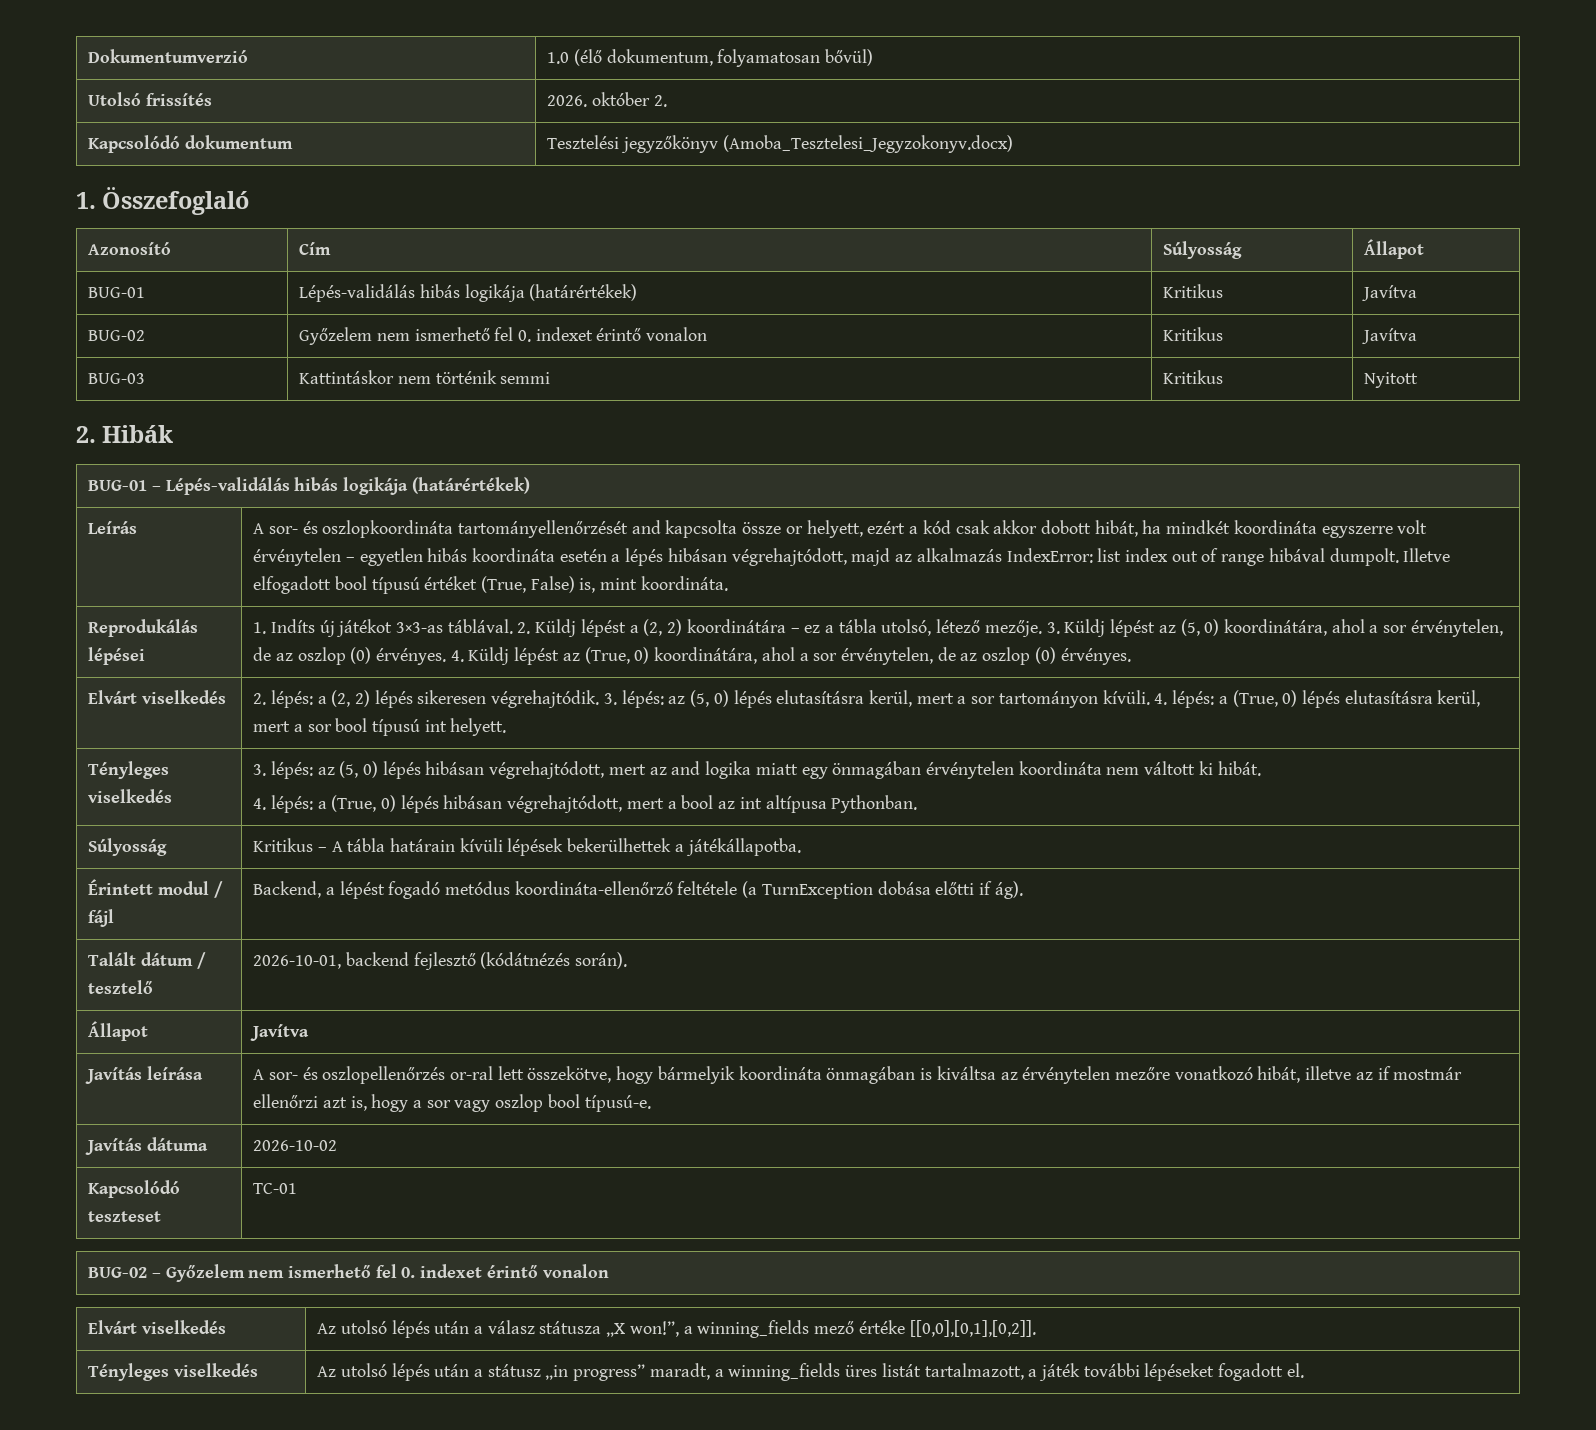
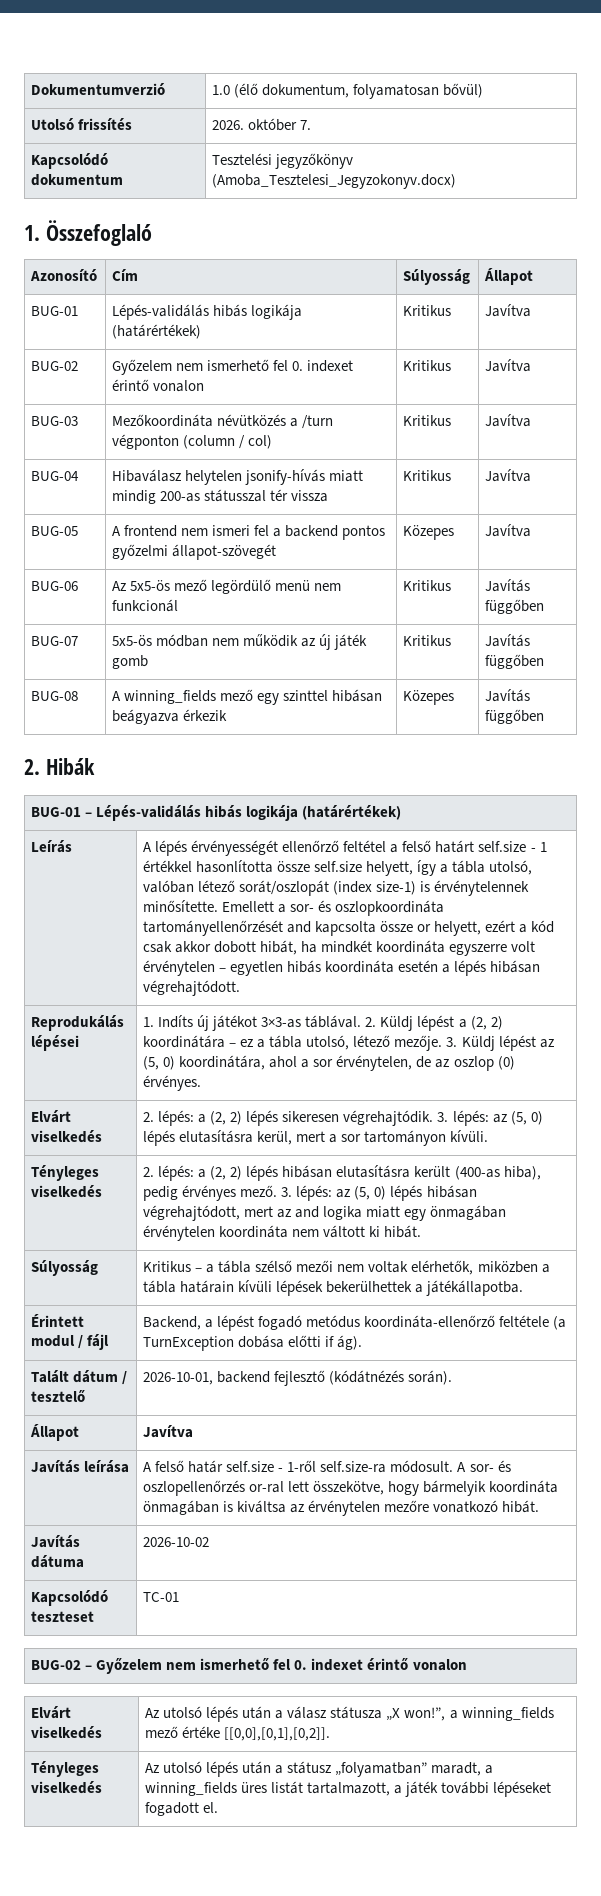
[653,95,667,107] 2. -> [300,120,312,130] 7.
[299,370,551,384] [1163,370,1224,384] [1364,372,1419,388] Kattintáskor nem történik semmi | Kritikus | Nyitott -> [112,414,334,429] [112,434,273,450] [403,415,452,426] [485,414,532,427] [31,471,80,481] [112,469,364,485] [112,489,329,504] [403,470,452,481] [485,469,532,482] [31,526,79,536] [112,525,386,540] [112,544,277,560] [403,525,455,540] [485,524,532,537] [31,581,79,591] [112,579,342,594] [112,599,179,612] [403,580,452,591] [485,579,531,592] [485,599,545,614] [31,636,79,646] [112,634,368,650] [112,655,149,669] [403,635,452,646] [485,634,531,647] [485,654,545,669] [31,691,79,701] [112,689,383,705] [112,709,228,725] [403,690,455,705] [485,689,531,702] [485,709,545,724] Mezőkoordináta névütközés a /turn végponton (column / col) | Kritikus | Javítva // BUG-04 | Hibaválasz helytelen jsonify-hívás miatt mindig 200-as státusszal tér vissza | Kritikus | Javítva // BUG-05 | A frontend nem ismeri fel a backend pontos győzelmi állapot-szövegét | Közepes | Javítva // BUG-06 | Az 5x5-ös mező legördülő menü nem funkcionál | Kritikus | Javítás függőben // BUG-07 | 5x5-ös módban nem működik az új játék gomb | Kritikus | Javítás függőben // BUG-08 | A winning_fields mező egy szinttel hibásan beágyazva érkezik | Közepes | Javítás függőben
(265, 528) none -> [155,840,547,856] [143,860,533,876] [143,880,530,896] [143,900,287,913] lépés érvényességét ellenőrző feltétel a felső határt self.size - 1 értékkel hasonlította össze self.size helyett, így a tábla utolsó, valóban létező sorát/oszlopát (index size-1) is érvénytelennek minősítette. Emellett a
[731,548,1451,566] [253,576,728,594] végrehajtódott, majd az alkalmazás IndexError: list index out of range hibával dumpolt. Illetve elfogadott bool típusú értéket (True, False) is, mint koordináta. -> [143,980,241,996] végrehajtódott.
[450,647,1131,665] 4. Küldj lépést az (True, 0) koordinátára, ahol a sor érvénytelen, de az oszlop (0) érvényes. -> (202, 1083) none
[1154,690,1481,708] [253,718,507,736] [88,761,170,779] [88,789,173,803] 4. lépés: a (True, 0) lépés elutasításra kerül, mert a sor bool típusú int helyett. // Tényleges viselkedés | -> [31,1165,100,1181] [31,1185,103,1198] [143,1165,541,1181] [143,1185,278,1201] // Tényleges viselkedés | 2. lépés: a (2, 2) lépés hibásan elutasításra került (400-as hiba), pedig érvényes mező.
[253,795,918,813] [88,838,168,856] [253,838,343,852] // 4. lépés: a (True, 0) lépés hibásan végrehajtódott, mert a bool az int altípusa Pythonban. // Súlyosság | Kritikus – A -> [31,1260,99,1276] [143,1260,550,1275] // Súlyosság | Kritikus – a tábla szélső mezői nem voltak elérhetők, miközben a
(265, 1074) none -> [155,1460,467,1473] felső határ self.size - 1-ről self.size-ra módosult. A
[1257,1066,1463,1083] [253,1094,651,1112] hibát, illetve az if mostmár ellenőrzi azt is, hogy a sor vagy oszlop bool típusú-e. -> [502,1500,540,1513] hibát.
[545,1364,646,1381] „in progress” -> [335,1762,428,1777] „folyamatban”

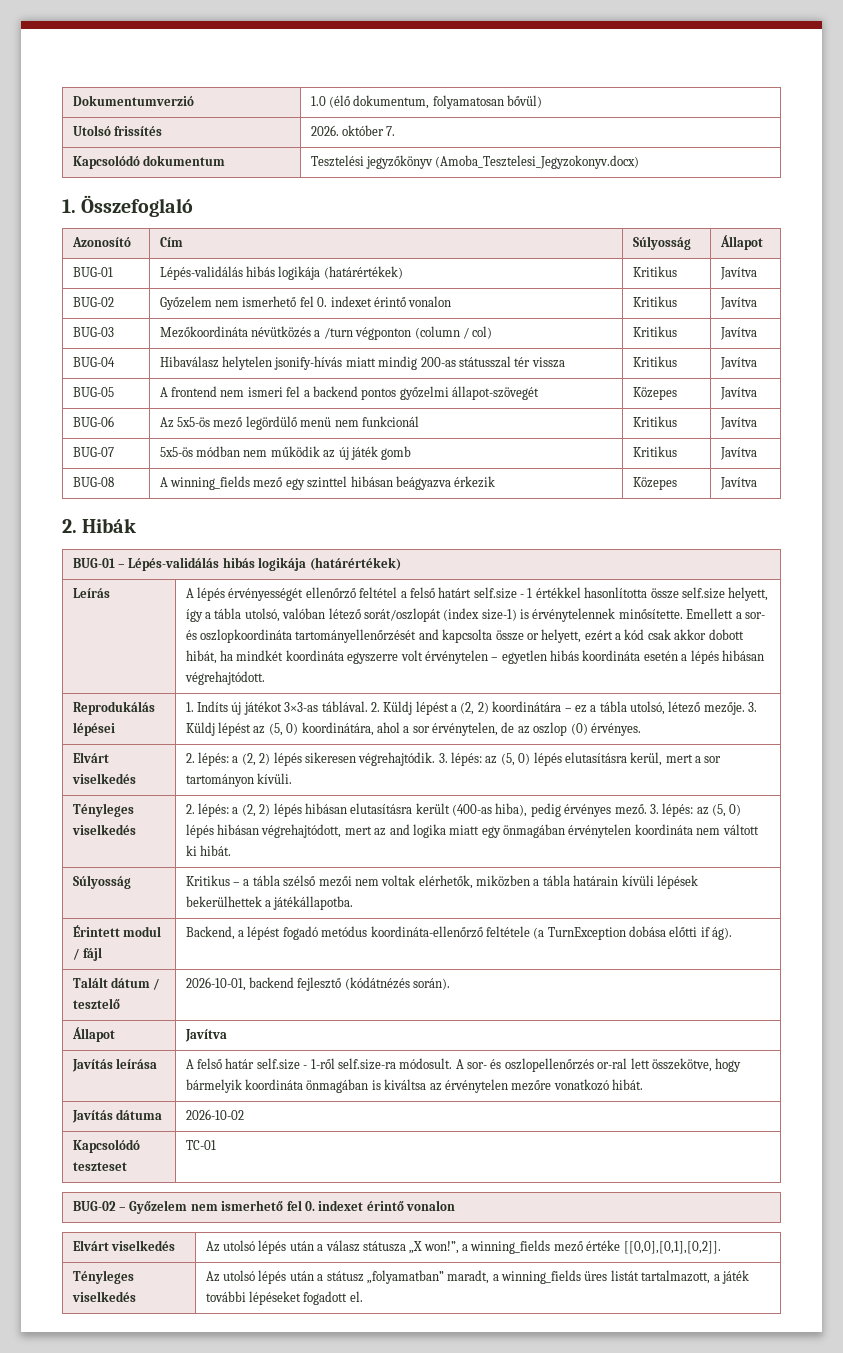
[485,579,531,592] [485,599,545,614] Javítás függőben -> [719,417,757,430] Javítva
[485,634,531,647] [485,654,545,669] Javítás függőben -> [719,447,757,460] Javítva
[485,689,531,702] [485,709,545,724] Javítás függőben -> [719,477,757,490] Javítva

